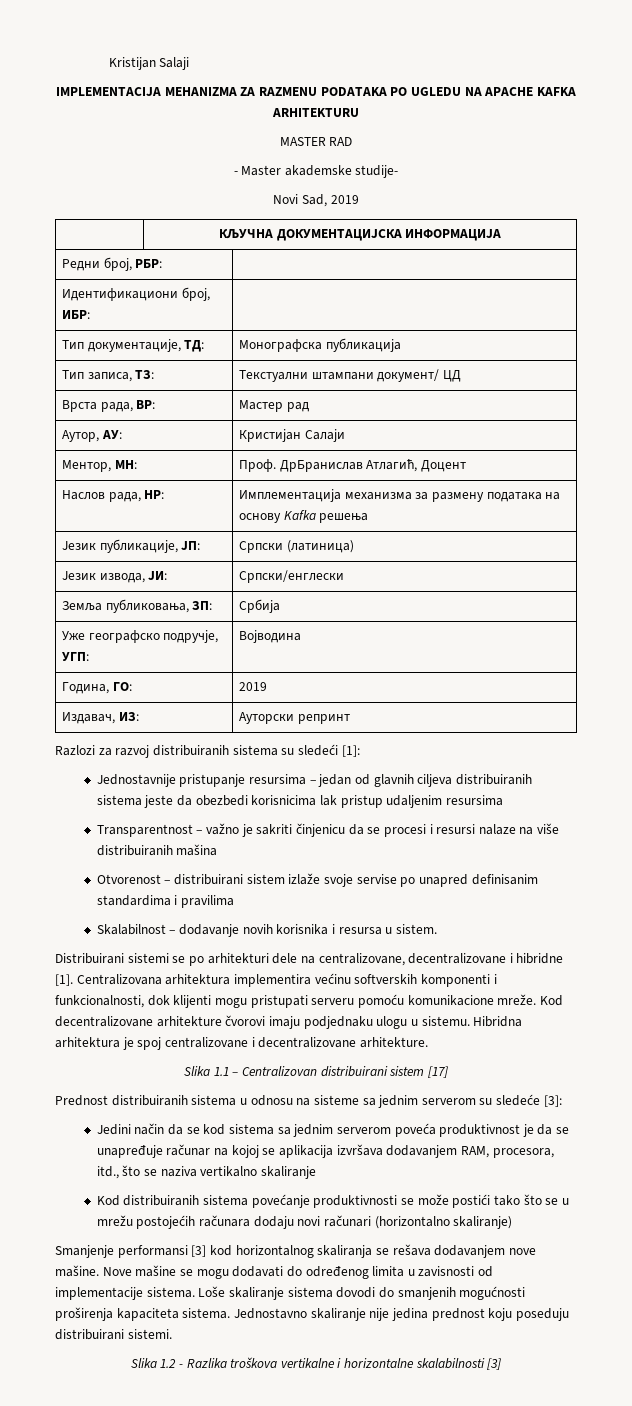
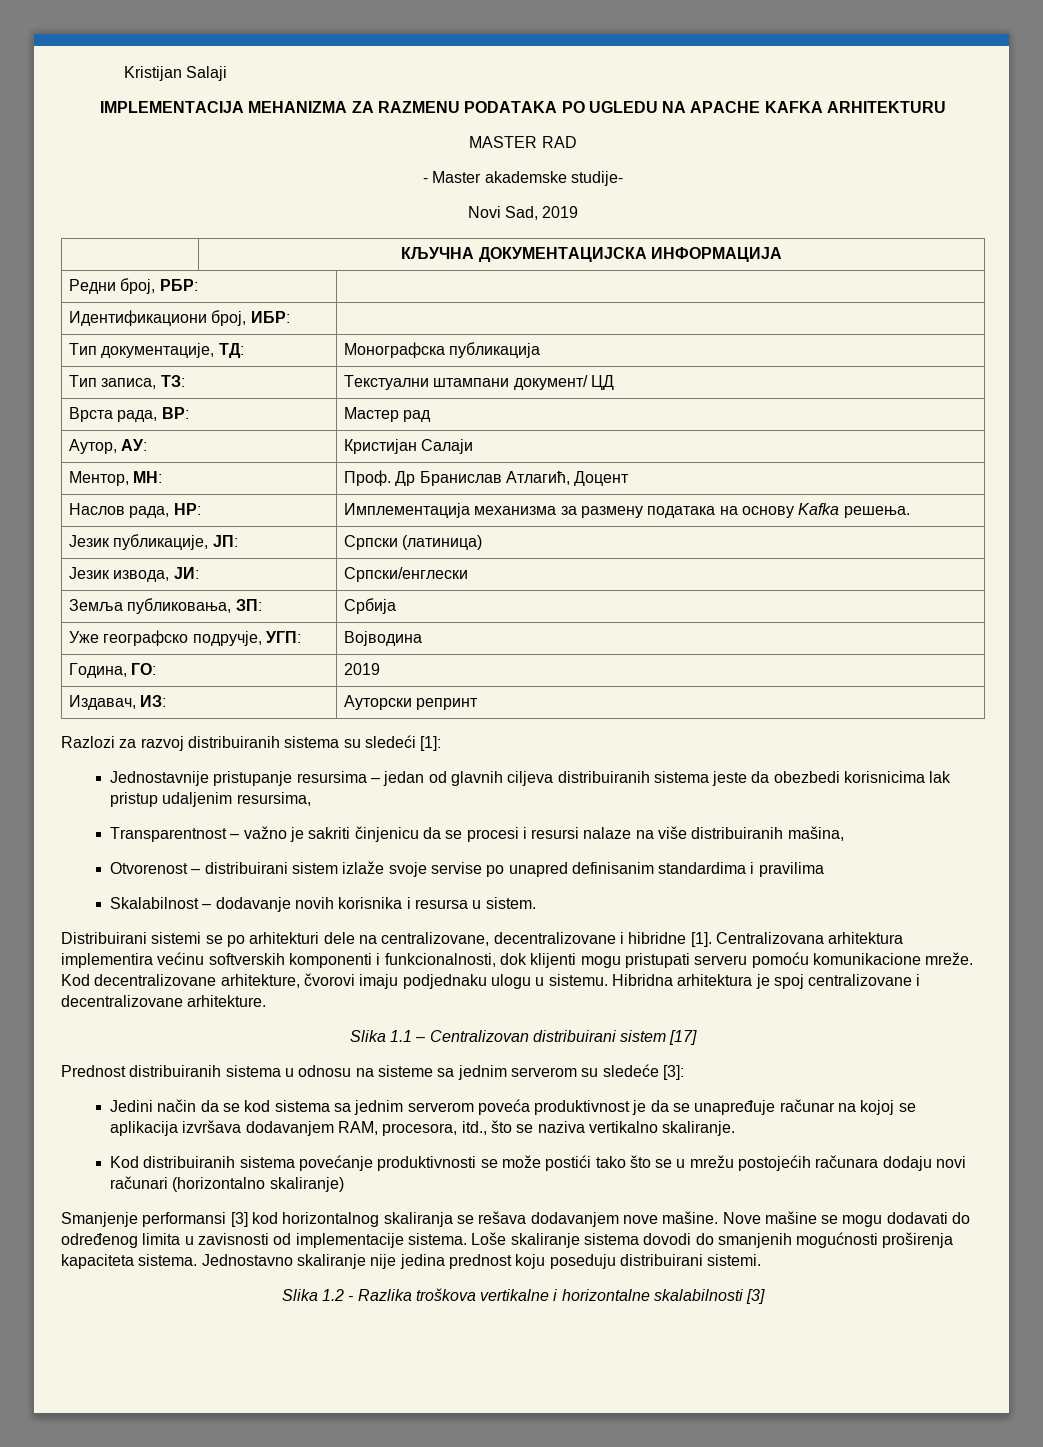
[279,460,363,472] ДрБранислав -> [395,471,502,486] Др Бранислав
[319,513,369,523] решења -> [843,506,910,518] решења.
[445,795,503,806] resursima -> [236,792,311,806] resursima,
[176,844,218,856] mašina -> [787,826,844,841] mašina,
[156,1016,222,1027] arhitekture -> [220,974,300,988] arhitekture,
[260,1166,316,1179] skaliranje -> [662,1121,736,1136] skaliranje.

